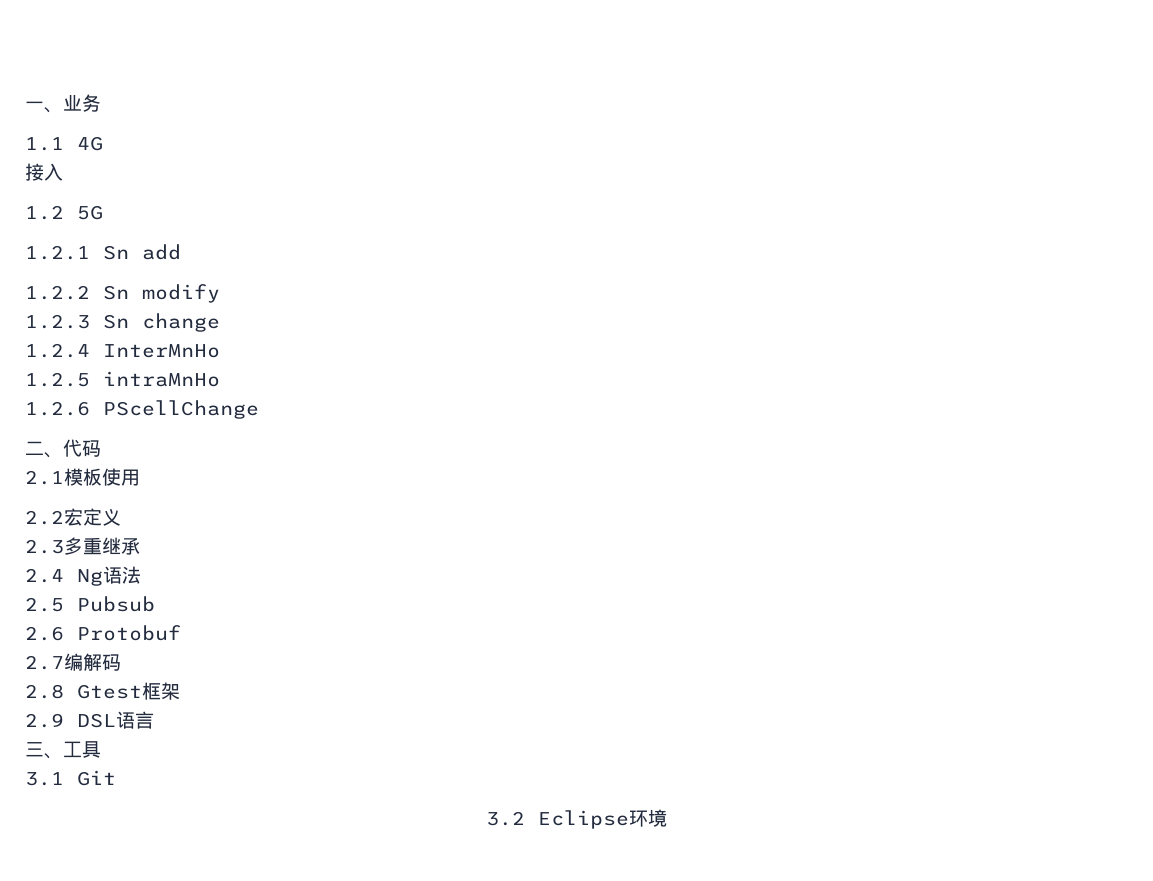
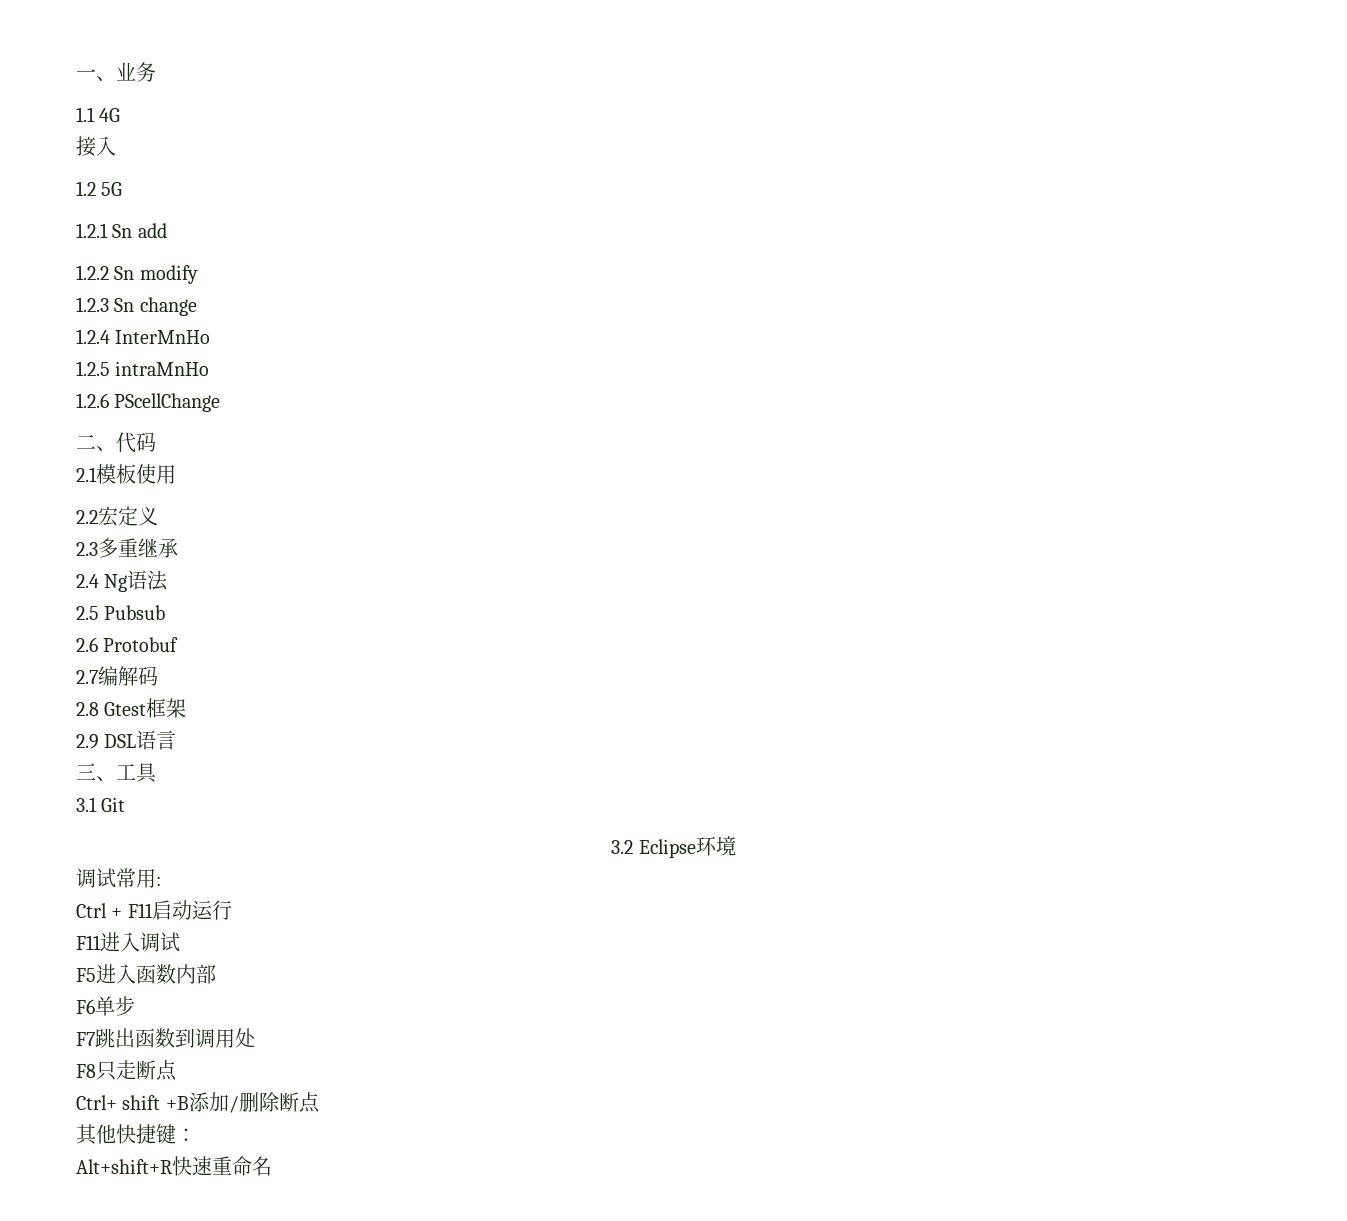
(667, 818) none -> [76,868,161,888] [76,900,232,920] [76,932,180,952] [76,964,216,984] [76,996,135,1016] [76,1028,255,1048] [76,1060,177,1081] [76,1092,320,1113] [76,1124,196,1145] [76,1156,272,1176] // 调试常用: // Ctrl + F11启动运行 // F11进入调试 // F5进入函数内部 // F6单步 // F7跳出函数到调用处 // F8只走断点 // Ctrl+ shift +B添加/删除断点 // 其他快捷键： // Alt+shift+R快速重命名

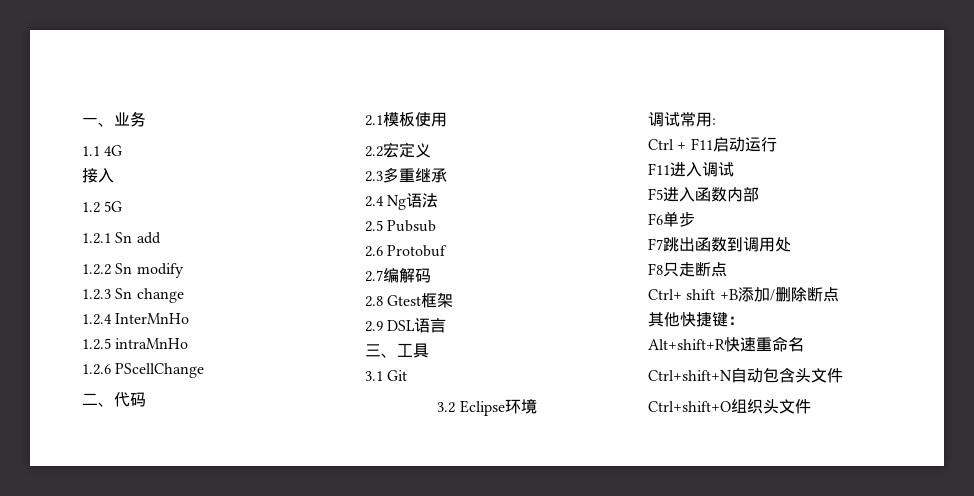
(272, 1166) none -> [648,367,843,383] [648,399,811,414] // Ctrl+shift+N自动包含头文件 // Ctrl+shift+O组织头文件

